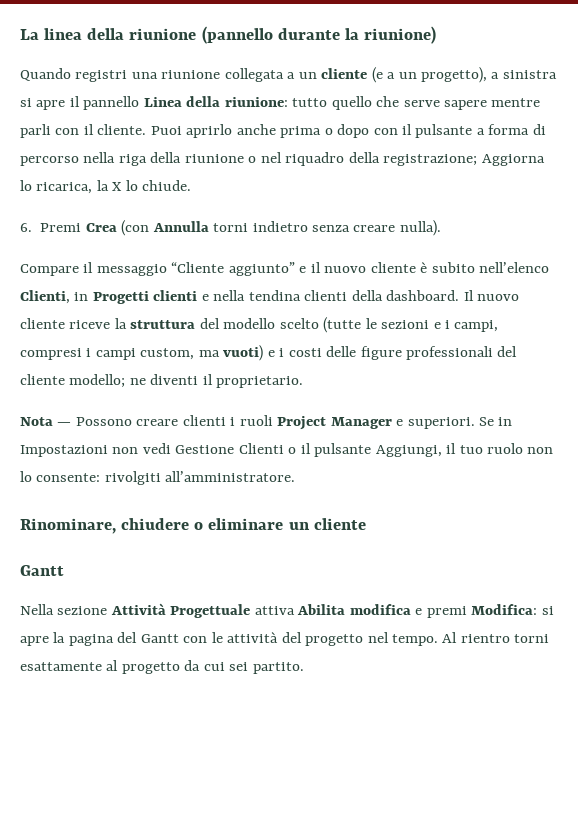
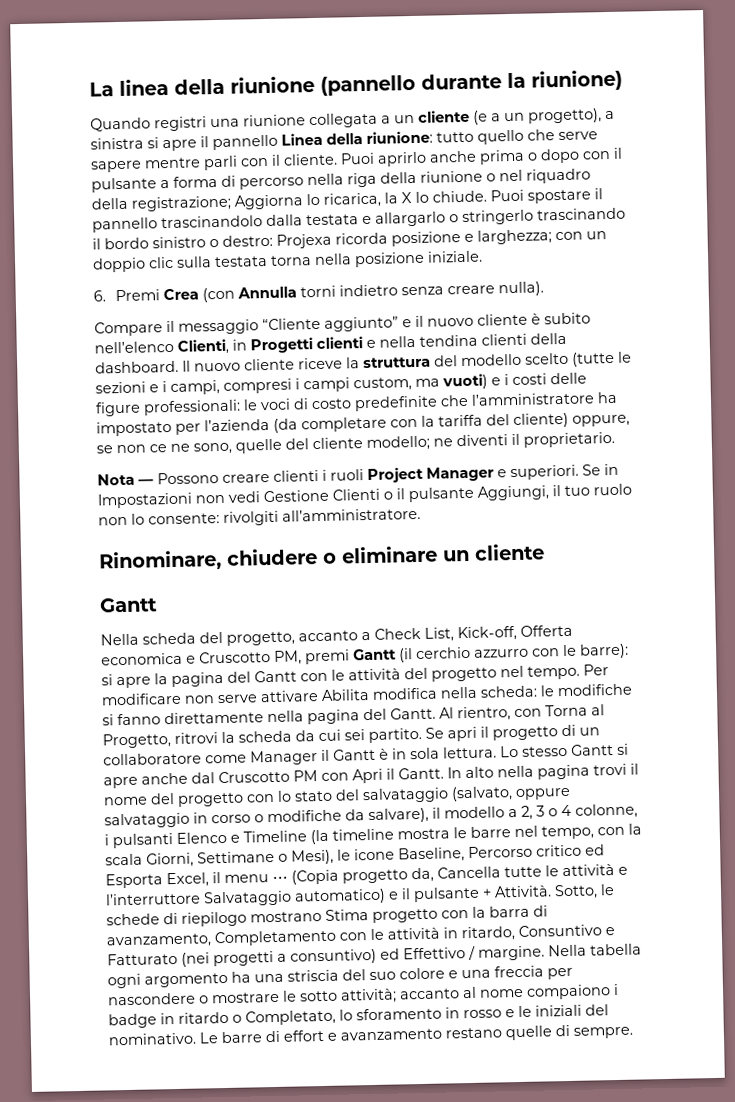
(192, 185) none -> [490,188,603,204] [92,207,626,233] [92,229,607,250] [92,250,483,273] Puoi spostare il pannello trascinandolo dalla testata e allargarlo o stringerlo trascinando il bordo sinistro o destro: Projexa ricorda posizione e larghezza; con un doppio clic sulla testata torna nella posizione iniziale.
[406,346,494,360] professionali -> [143,391,618,416] [96,412,630,437] [96,438,282,455] professionali: le voci di costo predefinite che l’amministratore ha impostato per l’azienda (da completare con la tariffa del cliente) oppure, se non ce ne sono, quelle
[57,603,538,618] sezione Attività Progettuale attiva Abilita modifica e premi Modifica: -> [142,624,573,646] [101,643,629,666] scheda del progetto, accanto a Check List, Kick-off, Offerta economica e Cruscotto PM, premi Gantt (il cerchio azzurro con le barre):
[442,632,550,643] [20,660,304,674] Al rientro torni esattamente al progetto da cui sei partito. -> [583,664,609,676] [101,683,632,706] [102,704,605,726] [102,724,600,749] [103,743,629,766] [103,763,639,789] [103,786,571,807] [104,803,638,829] [104,823,642,849] [105,844,605,868] [105,864,628,889] [105,884,615,907] [106,905,548,927] [106,924,615,949] [107,943,642,967] [107,965,573,989] [107,983,619,1006] [108,1004,609,1029] [108,1024,633,1046] Per modificare non serve attivare Abilita modifica nella scheda: le modifiche si fanno direttamente nella pagina del Gantt. Al rientro, con Torna al Progetto, ritrovi la scheda da cui sei partito. Se apri il progetto di un collaboratore come Manager il Gantt è in sola lettura. Lo stesso Gantt si apre anche dal Cruscotto PM con Apri il Gantt. In alto nella pagina trovi il nome del progetto con lo stato del salvataggio (salvato, oppure salvataggio in corso o modifiche da salvare), il modello a 2, 3 o 4 colonne, i pulsanti Elenco e Timeline (la timeline mostra le barre nel tempo, con la scala Giorni, Settimane o Mesi), le icone Baseline, Percorso critico ed Esporta Excel, il menu ⋯ (Copia progetto da, Cancella tutte le attività e l’interruttore Salvataggio automatico) e il pulsante + Attività. Sotto, le schede di riepilogo mostrano Stima progetto con la barra di avanzamento, Completamento con le attività in ritardo, Consuntivo e Fatturato (nei progetti a consuntivo) ed Effettivo / margine. Nella tabella ogni argomento ha una striscia del suo colore e una freccia per nascondere o mostrare le sotto attività; accanto al nome compaiono i badge in ritardo o Completato, lo sforamento in rosso e le iniziali del nominativo. Le barre di effort e avanzamento restano quelle di sempre.

